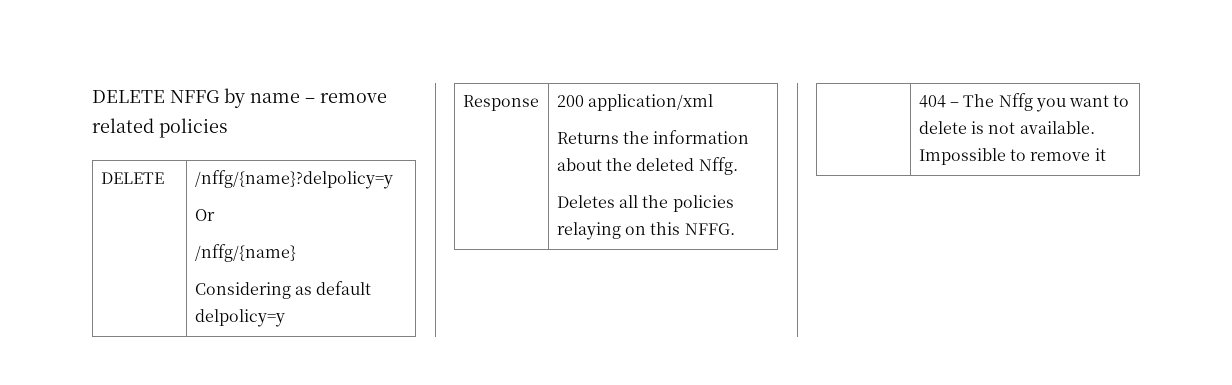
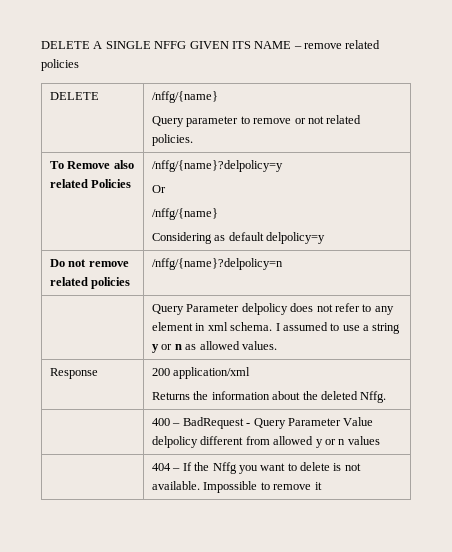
[92,88,300,108] DELETE NFFG by name -> [41,41,292,49] DELETE A SINGLE NFFG GIVEN ITS NAME
(164, 178) none -> [152,91,219,103] [152,115,362,127] [152,134,194,146] [50,160,134,169] [50,179,132,188] | /nffg/{name} // Query parameter to remove or not related policies. // To Remove also related Policies
(285, 318) none -> [50,259,129,267] [50,277,131,289] [152,258,284,270] [152,303,394,315] [152,322,401,334] [152,341,277,353] // Do not remove related policies | /nffg/{name}?delpolicy=n // | Query Parameter delpolicy does not refer to any element in xml schema. I assumed to use a string y or n as allowed values.
[556,195,734,212] [556,222,735,240] // Deletes all the policies relaying on this NFFG. -> [152,417,374,429] [152,436,380,448] // | 400 – BadRequest - Query Parameter Value delpolicy different from allowed y or n values
[963,94,995,107] The -> [182,462,210,471] If the

